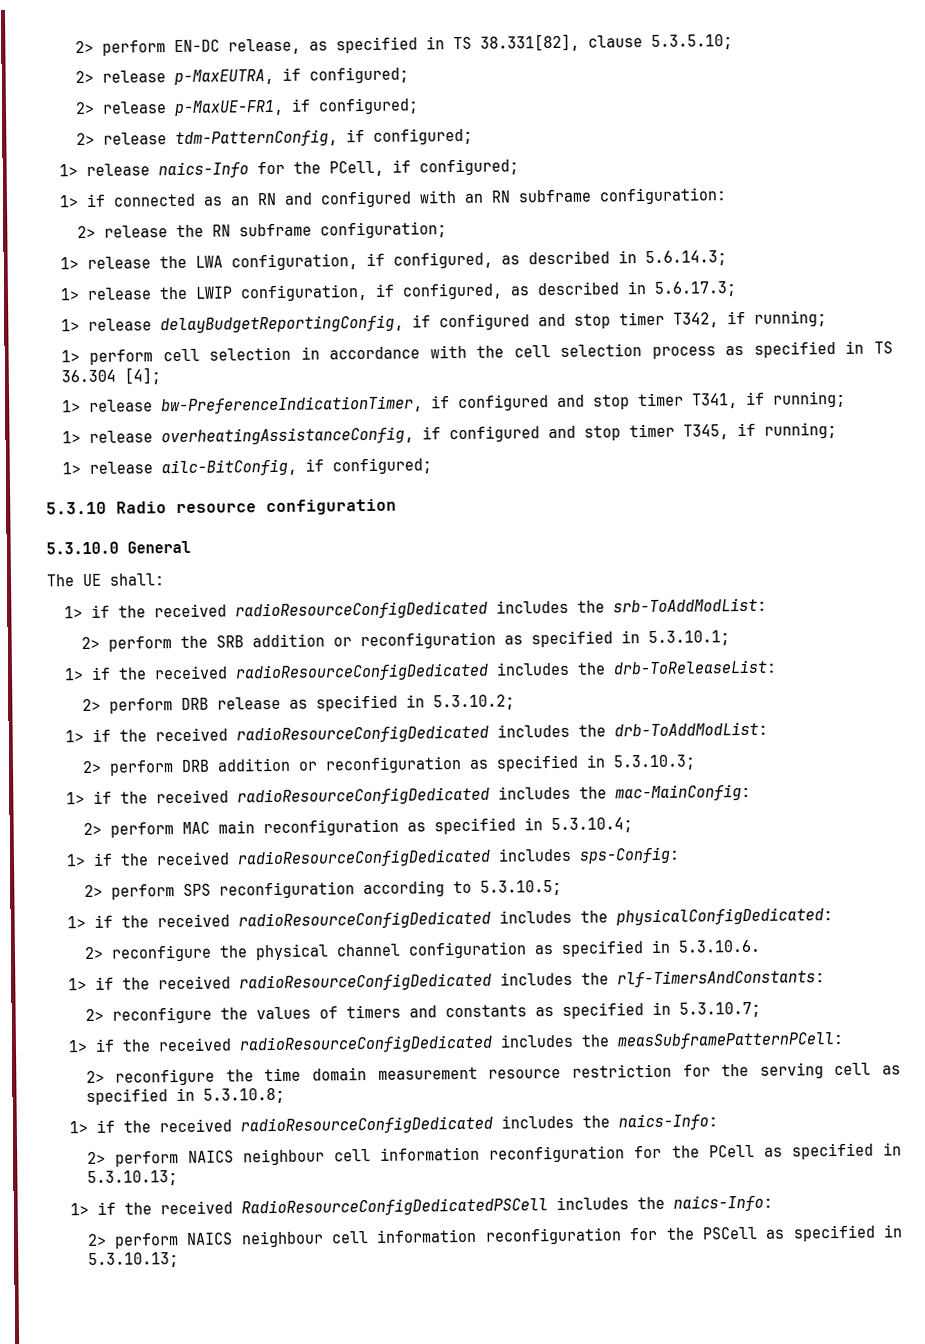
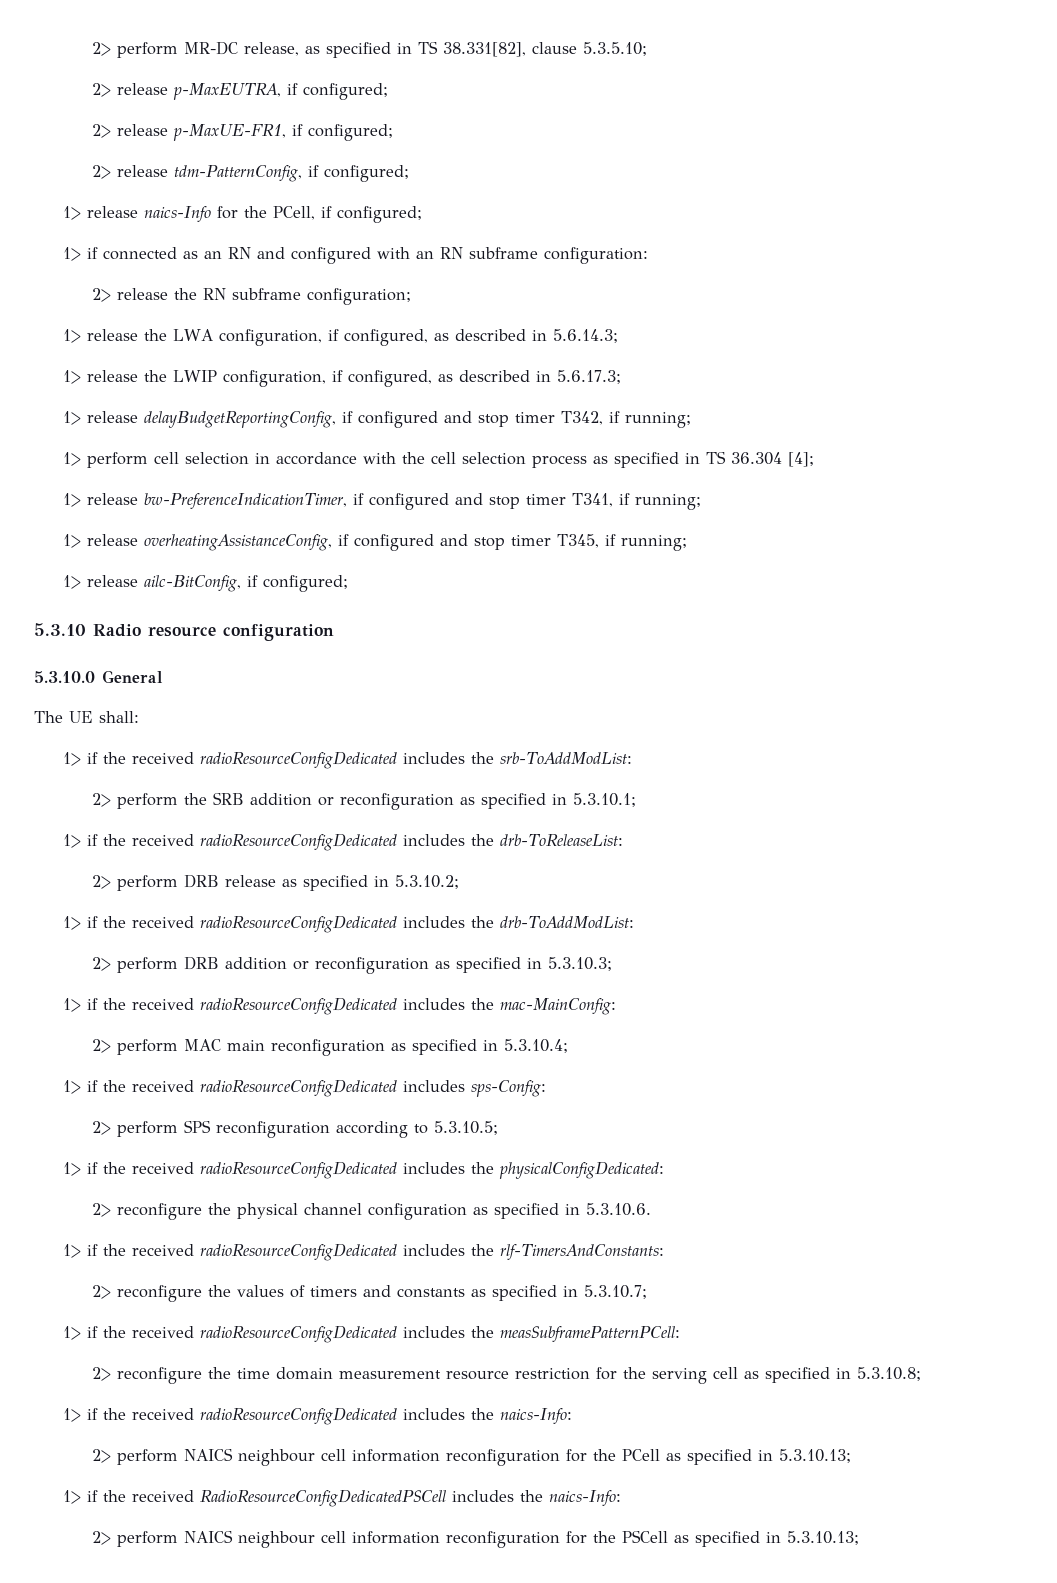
[74,39,220,56] 2> perform EN-DC -> [91,41,238,58] 2> perform MR-DC

